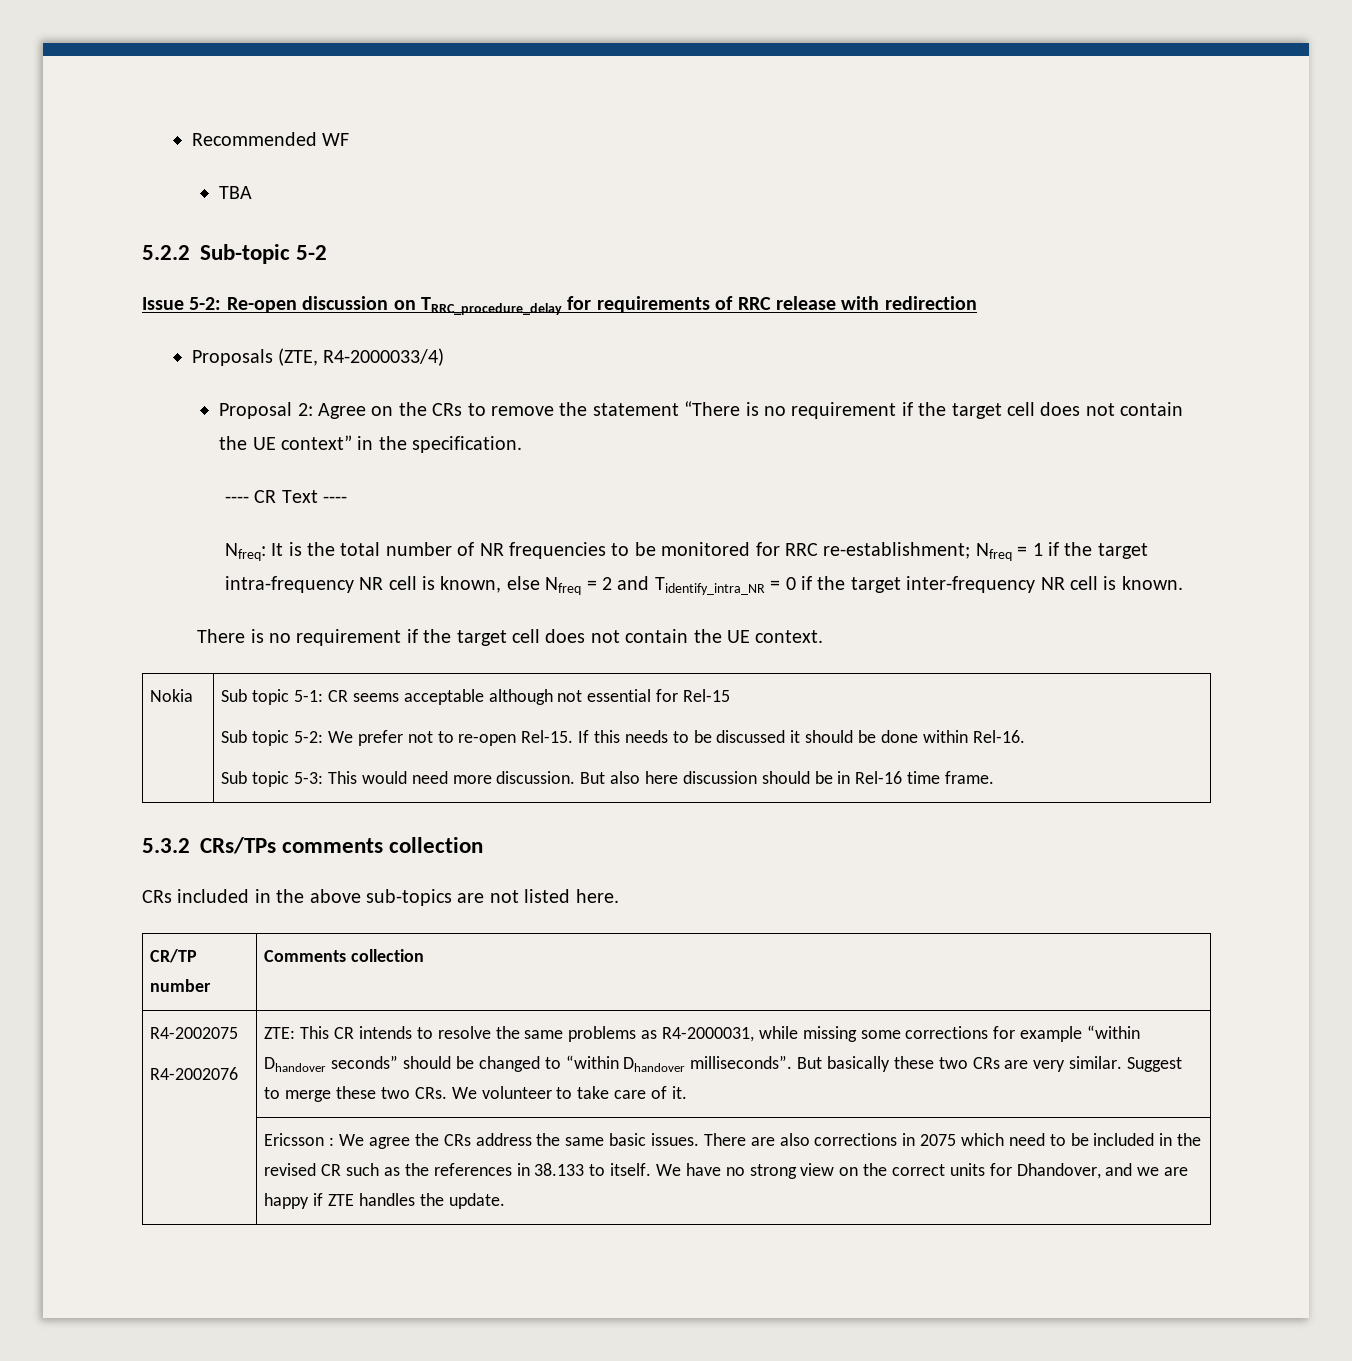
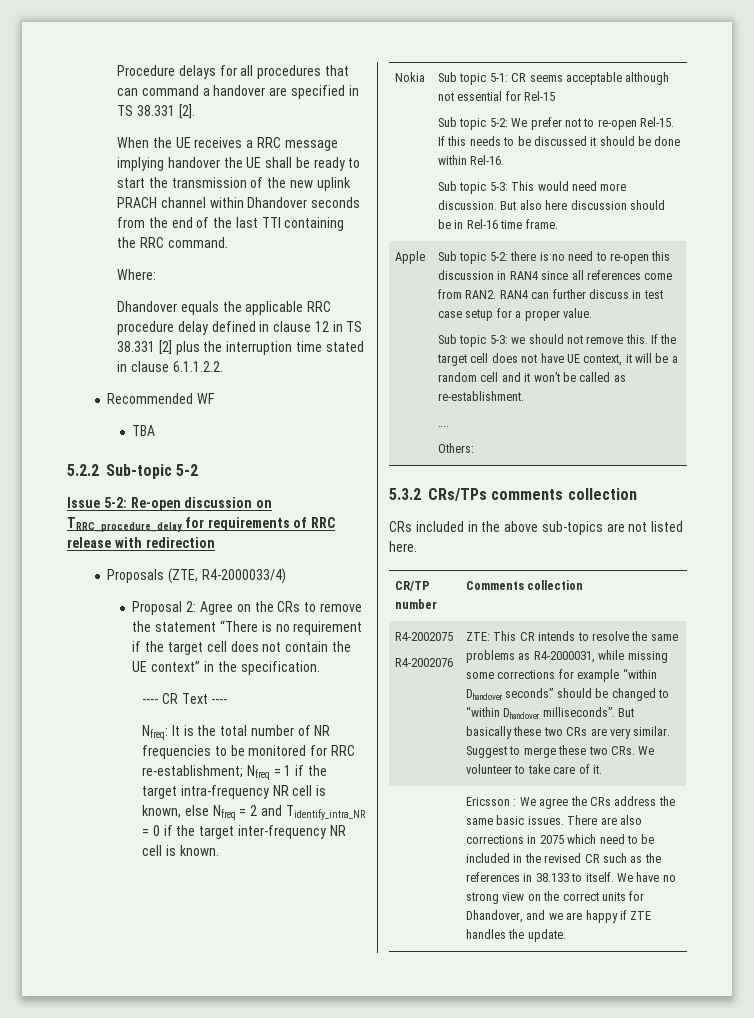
(191, 139) none -> [117,65,349,79] [117,85,359,99] [117,104,195,119] [117,137,338,151] [117,157,361,171] [117,177,351,191] [117,197,361,208] [117,217,345,231] [117,237,228,248] [117,269,157,280] [117,301,332,315] [117,321,363,335] [117,340,364,355] [117,361,223,372] Procedure delays for all procedures that can command a handover are specified in TS 38.331 [2]. // When the UE receives a RRC message implying handover the UE shall be ready to start the transmission of the new uplink PRACH channel within Dhandover seconds from the end of the last TTI containing the RRC command. // Where: // Dhandover equals the applicable RRC procedure delay defined in clause 12 in TS 38.331 [2] plus the interruption time stated in clause 6.1.1.2.2. //
[197,629,824,646] // There is no requirement if the target cell does not contain the UE context. -> (219, 850) none
(994, 777) none -> [395,251,426,264] [438,251,671,264] [438,270,673,280] [438,289,663,299] [438,308,592,321] [438,334,677,347] [437,353,678,366] [438,372,626,382] [438,391,525,401] [438,426,450,427] [438,443,475,453] // Apple | Sub topic 5-2: there is no need to re-open this discussion in RAN4 since all references come from RAN2. RAN4 can further discuss in test case setup for a proper value. // Sub topic 5-3: we should not remove this. If the target cell does not have UE context, it will be a random cell and it won’t be called as re-establishment. // …. // Others:

